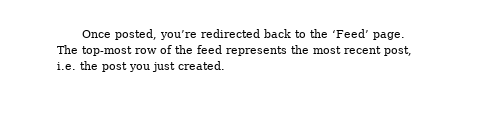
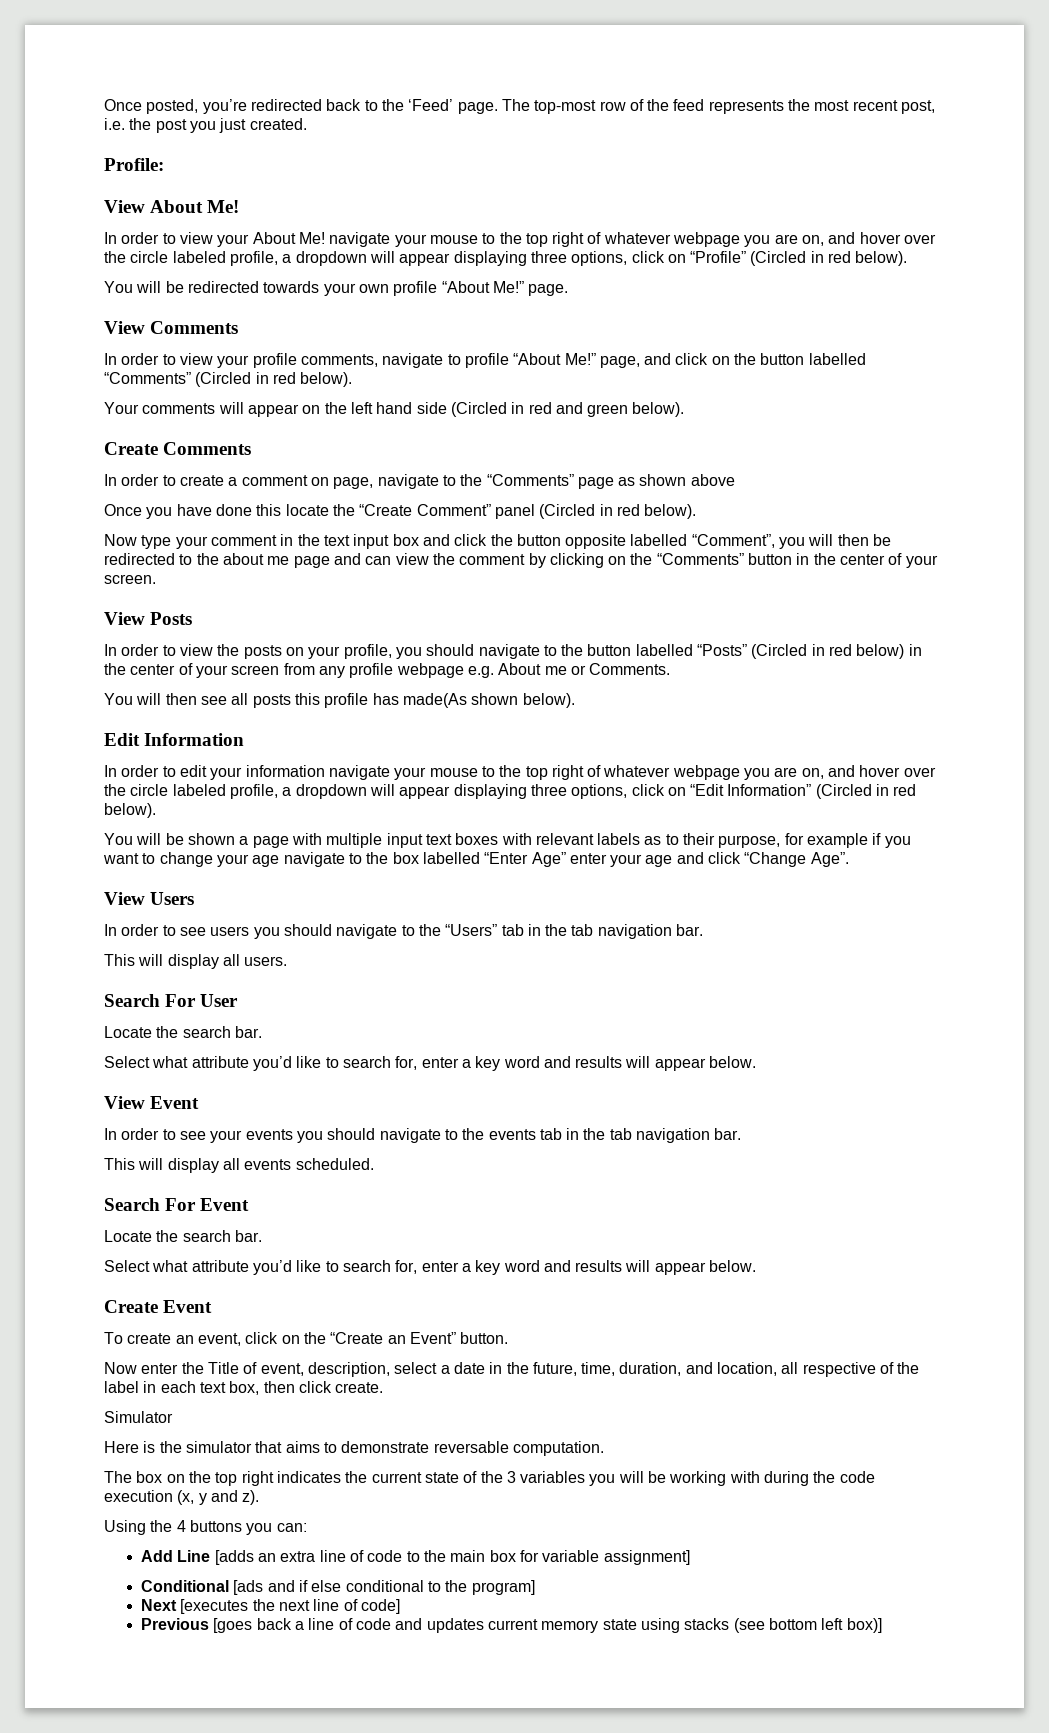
(225, 65) none -> [104,158,164,171] [104,200,240,213] [104,232,937,247] [104,251,908,266] [104,281,569,296] [104,321,239,334] [104,353,866,368] [104,372,353,387] [104,402,685,417] [104,442,252,455] [104,474,735,489] [104,504,697,519] [104,534,892,549] [104,553,938,568] [104,574,156,584] [104,612,193,625] [104,644,922,659] [104,663,671,678] [104,693,575,708] [104,733,245,746] [104,765,936,780] [104,784,917,799] [104,803,156,818] [104,833,911,848] [103,852,849,867] [104,892,195,905] [104,924,704,939] [104,954,288,969] [104,994,239,1007] [104,1026,262,1038] [104,1056,757,1071] [104,1096,200,1109] [104,1128,742,1143] [104,1158,374,1173] [104,1198,250,1211] [104,1230,262,1242] [104,1260,757,1275] [104,1300,213,1313] [104,1332,509,1346] [104,1362,920,1377] [104,1381,384,1395] [104,1411,173,1423] [104,1441,604,1456] [104,1471,875,1486] [104,1490,260,1505] [104,1520,307,1535] [141,1550,690,1565] [141,1580,535,1595] [141,1599,401,1614] [141,1618,882,1633] // Profile: // View About Me! // In order to view your About Me! navigate your mouse to the top right of whatever webpage you are on, and hover over the circle labeled profile, a dropdown will appear displaying three options, click on “Profile” (Circled in red below). // You will be redirected towards your own profile “About Me!” page. // View Comments // In order to view your profile comments, navigate to profile “About Me!” page, and click on the button labelled “Comments” (Circled in red below). // Your comments will appear on the left hand side (Circled in red and green below). // Create Comments // In order to create a comment on page, navigate to the “Comments” page as shown above // Once you have done this locate the “Create Comment” panel (Circled in red below). // Now type your comment in the text input box and click the button opposite labelled “Comment”, you will then be redirected to the about me page and can view the comment by clicking on the “Comments” button in the center of your screen. // View Posts // In order to view the posts on your profile, you should navigate to the button labelled “Posts” (Circled in red below) in the center of your screen from any profile webpage e.g. About me or Comments. // You will then see all posts this profile has made(As shown below). // Edit Information // In order to edit your information navigate your mouse to the top right of whatever webpage you are on, and hover over the circle labeled profile, a dropdown will appear displaying three options, click on “Edit Information” (Circled in red below). // You will be shown a page with multiple input text boxes with relevant labels as to their purpose, for example if you want to change your age navigate to the box labelled “Enter Age” enter your age and click “Change Age”. // View Users // In order to see users you should navigate to the “Users” tab in the tab navigation bar. // This will display all users. // Search For User // Locate the search bar. // Select what attribute you’d like to search for, enter a key word and results will appear below. // View Event // In order to see your events you should navigate to the events tab in the tab navigation bar. // This will display all events scheduled. // Search For Event // Locate the search bar. // Select what attribute you’d like to search for, enter a key word and results will appear below. // Create Event // To create an event, click on the “Create an Event” button. // Now enter the Title of event, description, select a date in the future, time, duration, and location, all respective of the label in each text box, then click create. // Simulator // Here is the simulator that aims to demonstrate reversable computation. // The box on the top right indicates the current state of the 3 variables you will be working with during the code execution (x, y and z). // Using the 4 buttons you can: // Add Line [adds an extra line of code to the main box for variable assignment] // Conditional [ads and if else conditional to the program] // Next [executes the next line of code] // Previous [goes back a line of code and updates current memory state using stacks (see bottom left box)]

